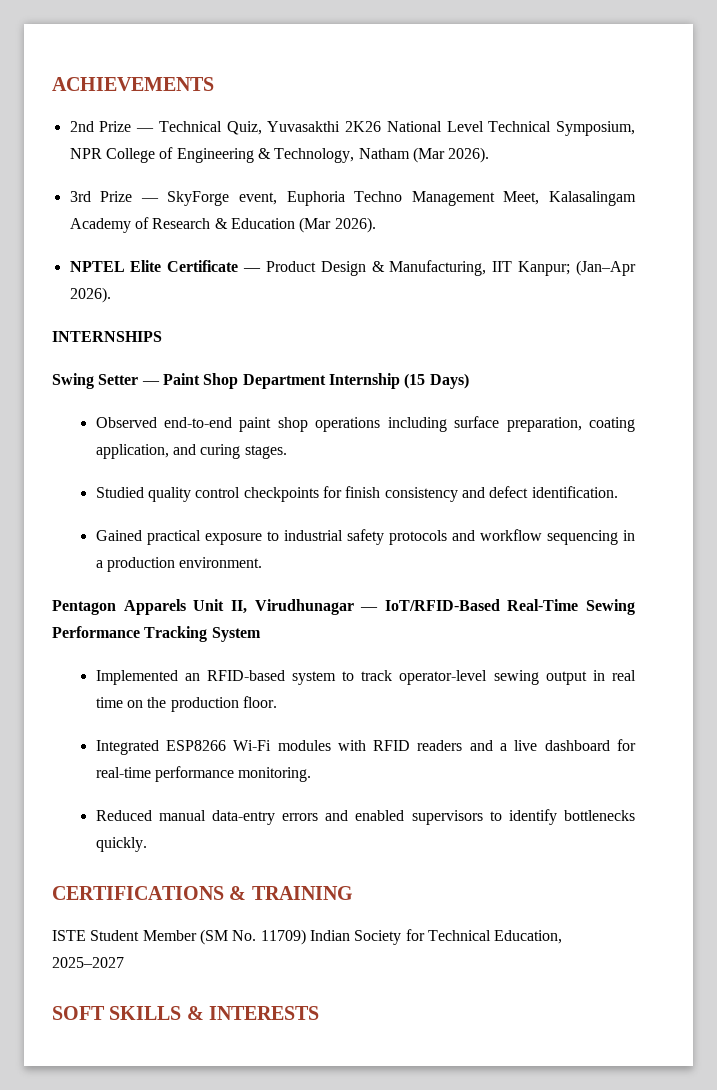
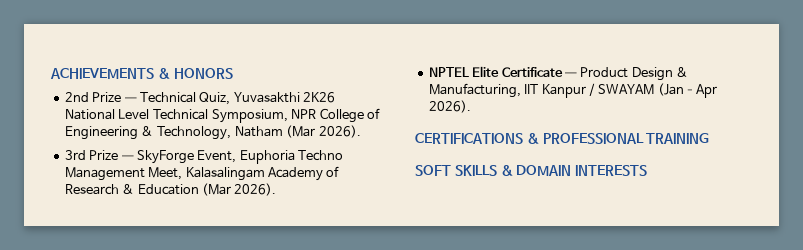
(214, 84) none -> [157,68,233,79] & HONORS
[238,192,277,205] event, -> [197,150,237,163] Event,
[518,261,571,276] Kanpur; -> [541,83,655,98] Kanpur / SWAYAM
[52,331,162,342] [52,373,469,389] [95,416,636,432] [95,444,287,459] [95,486,618,502] [95,529,636,545] [95,557,263,572] [52,599,635,615] [52,626,261,642] [95,670,636,685] [95,696,277,712] [95,739,637,755] [95,766,312,782] [95,809,635,825] [95,837,147,852] // INTERNSHIPS // Swing Setter — Paint Shop Department Internship (15 Days) // Observed end-to-end paint shop operations including surface preparation, coating application, and curing stages. // Studied quality control checkpoints for finish consistency and defect identification. // Gained practical exposure to industrial safety protocols and workflow sequencing in a production environment. // Pentagon Apparels Unit II, Virudhunagar — IoT/RFID-Based Real-Time Sewing Performance Tracking System // Implemented an RFID-based system to track operator-level sewing output in real time on the production floor. // Integrated ESP8266 Wi-Fi modules with RFID readers and a live dashboard for real-time performance monitoring. // Reduced manual data-entry errors and enabled supervisors to identify bottlenecks quickly. -> (471, 106) none
(247, 893) none -> [542,133,644,144] PROFESSIONAL
[52,929,563,945] [52,957,124,968] // ISTE Student Member (SM No. 11709) Indian Society for Technical Education, 2025–2027 -> (710, 138) none
(204, 1013) none -> [516,165,572,176] DOMAIN

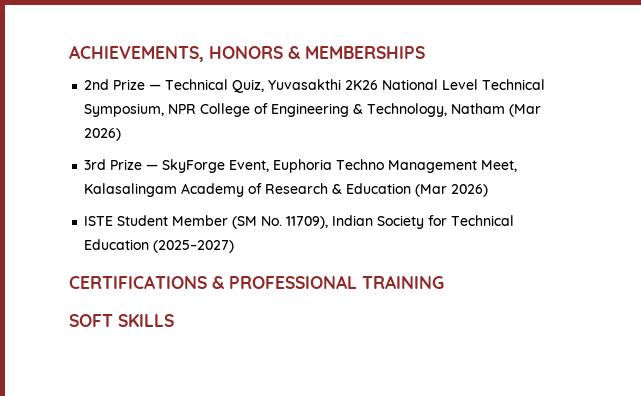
[50,68,233,79] ACHIEVEMENTS & HONORS -> [69,45,425,62] ACHIEVEMENTS, HONORS & MEMBERSHIPS
[318,125,361,138] 2026). -> [84,128,122,141] 2026)
[234,183,277,196] [428,66,688,81] [428,83,717,98] [428,100,471,113] 2026). // NPTEL Elite Certificate — Product Design & Manufacturing, IIT Kanpur / SWAYAM (Jan–Apr 2026). -> [451,184,489,197] [84,215,515,229] [84,239,235,253] 2026) // ISTE Student Member (SM No. 11709), Indian Society for Technical Education (2025–2027)
[500,165,648,176] & DOMAIN INTERESTS -> (174, 320) none

